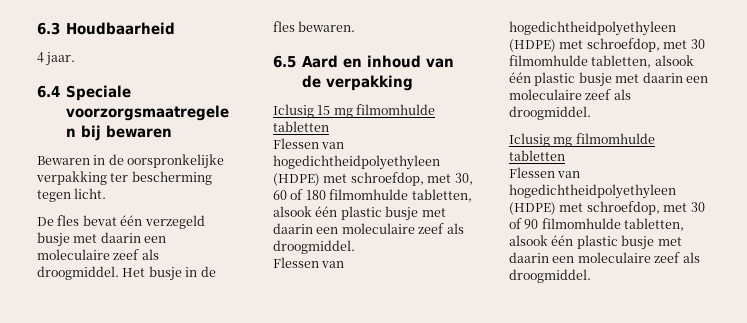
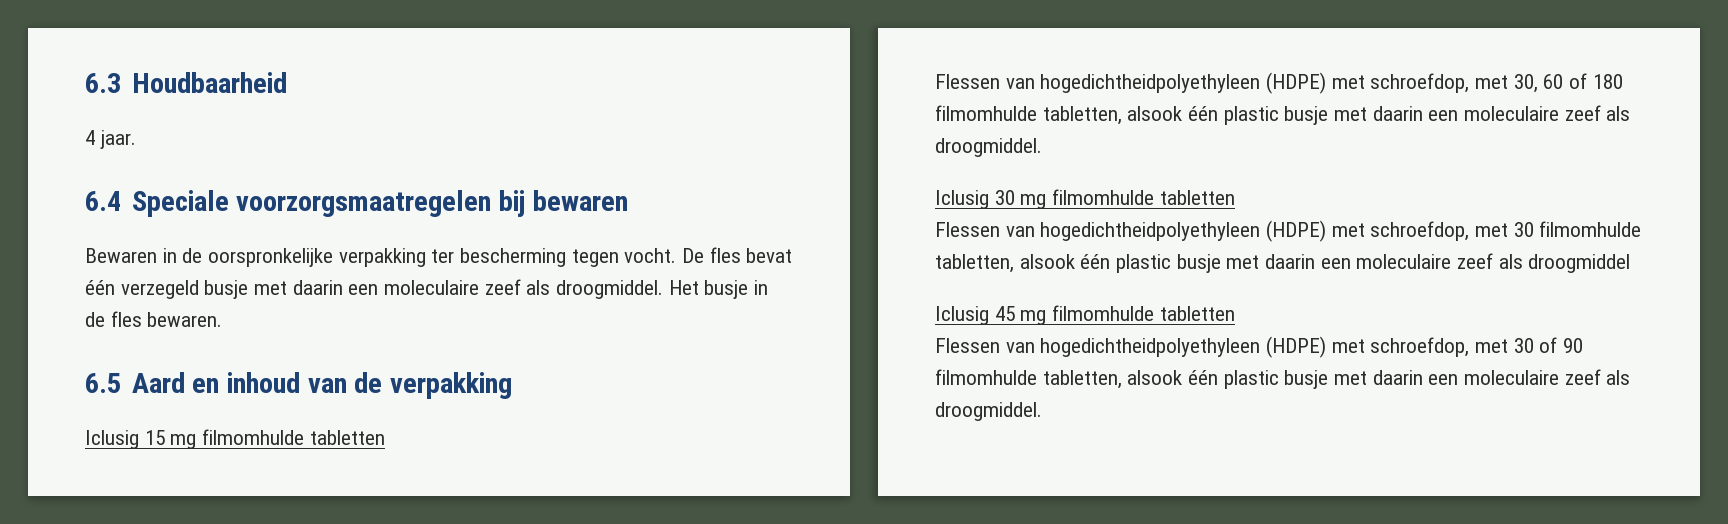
[74,188,107,199] licht. // -> [624,248,677,263] vocht.
(355, 247) none -> [935,189,1235,209] // Iclusig 30 mg filmomhulde tabletten
[509,106,591,120] [509,133,550,147] droogmiddel. // Iclusig -> [1528,254,1631,273] [935,306,1015,325] droogmiddel // Iclusig 45

